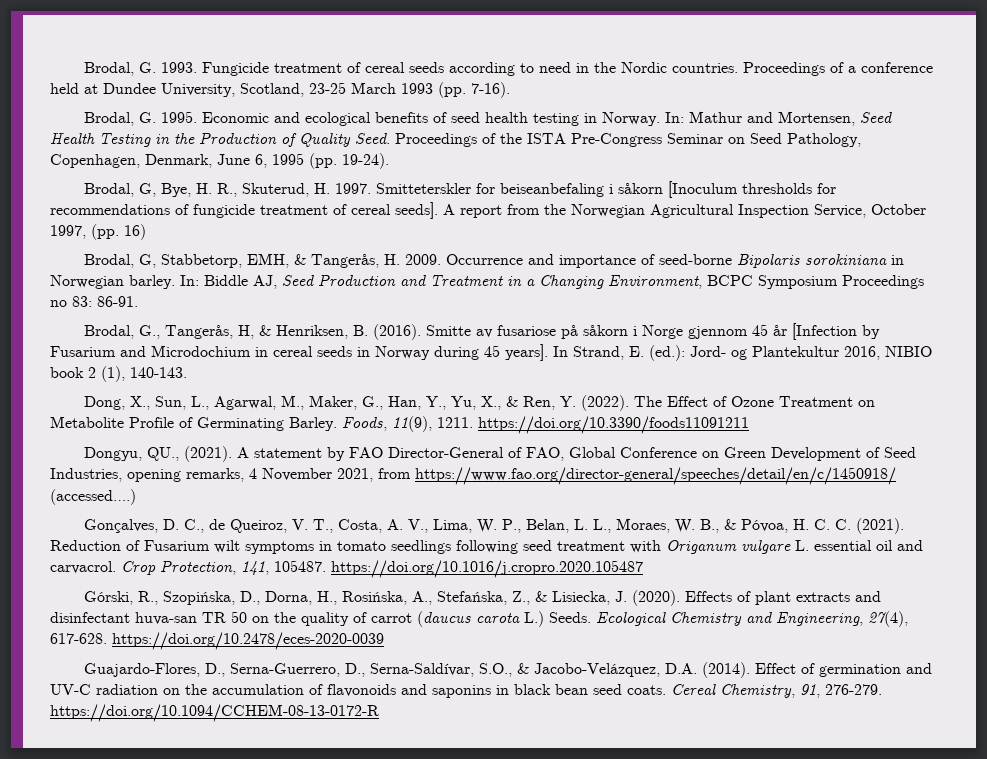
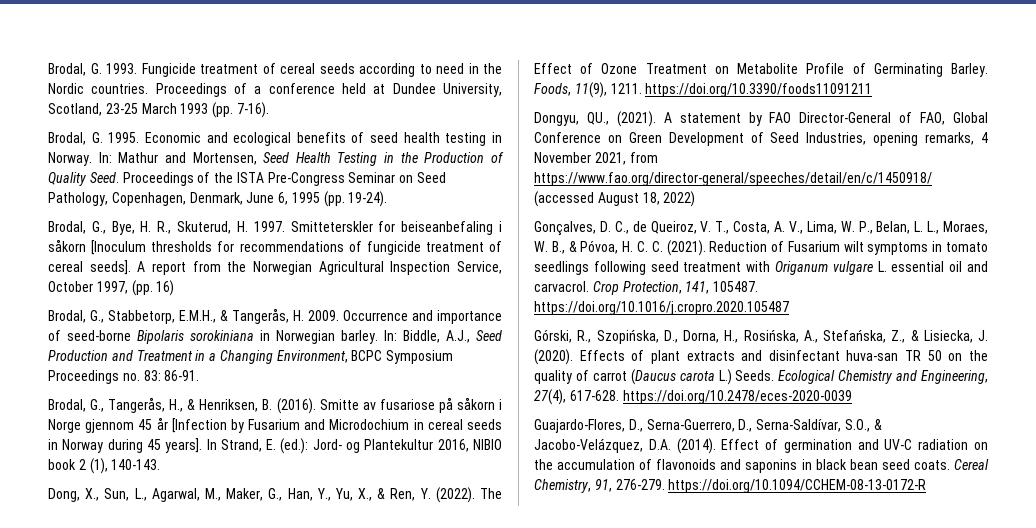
[139,183,157,197] G, -> [91,221,106,234] G.,
[139,253,290,268] G, Stabbetorp, EMH, -> [90,310,216,324] G., Stabbetorp, E.M.H.,
[204,275,277,289] Biddle AJ, -> [403,330,470,343] Biddle, A.J.,
[50,300,67,307] no -> [122,373,140,381] no.
[238,325,255,339] H, -> [169,399,184,412] H.,
[50,489,136,505] (accessed….) -> [534,191,696,207] (accessed August 18, 2022)
[417,611,471,627] (daucus -> [630,369,676,385] (Daucus

